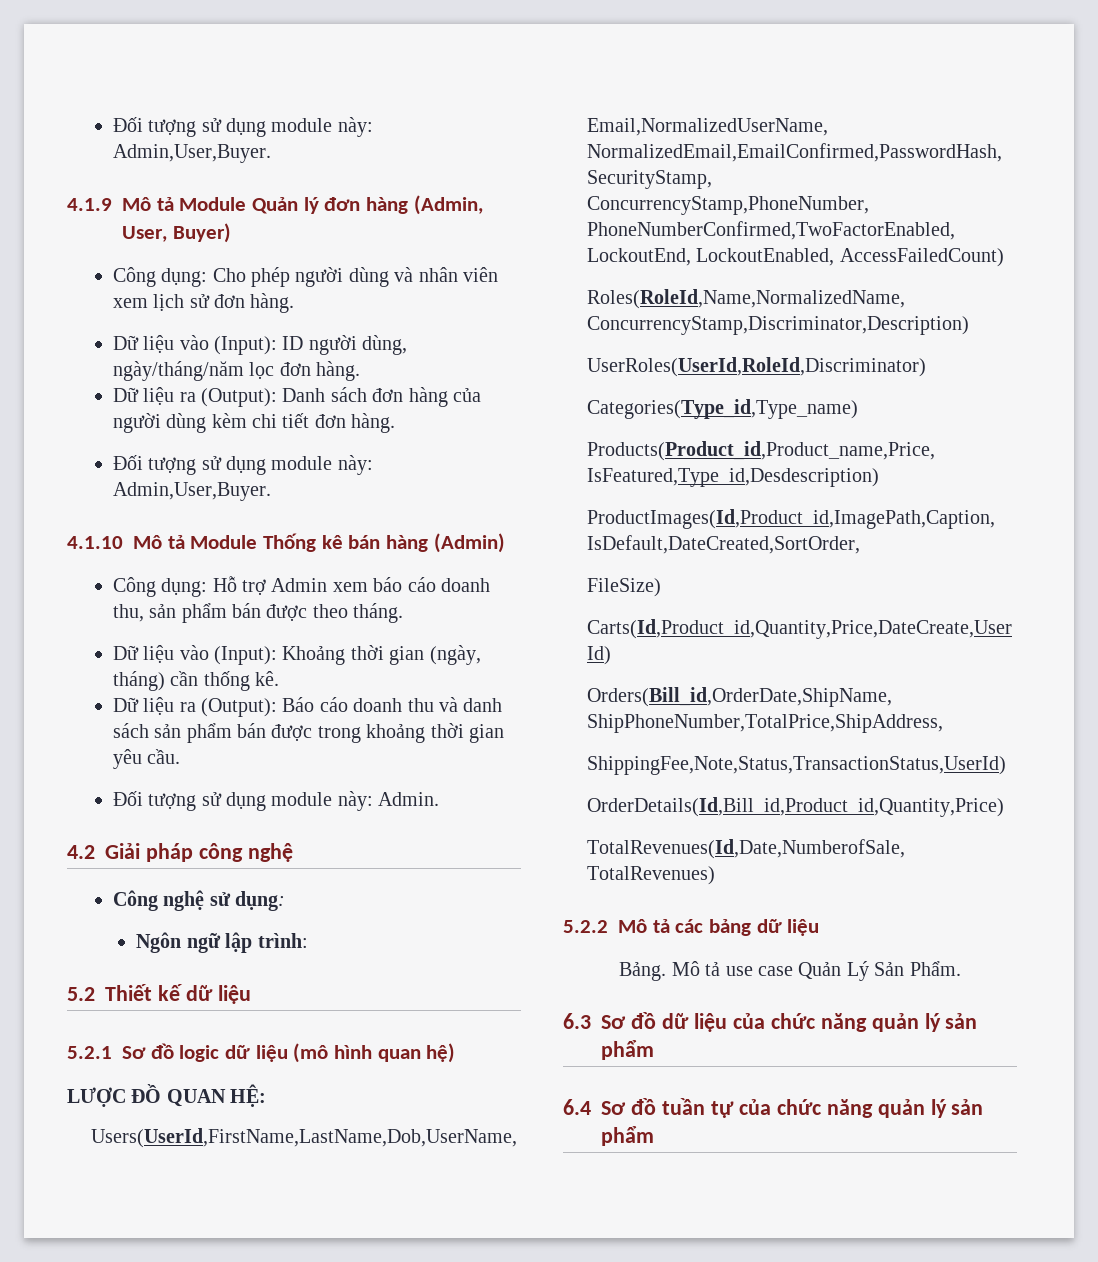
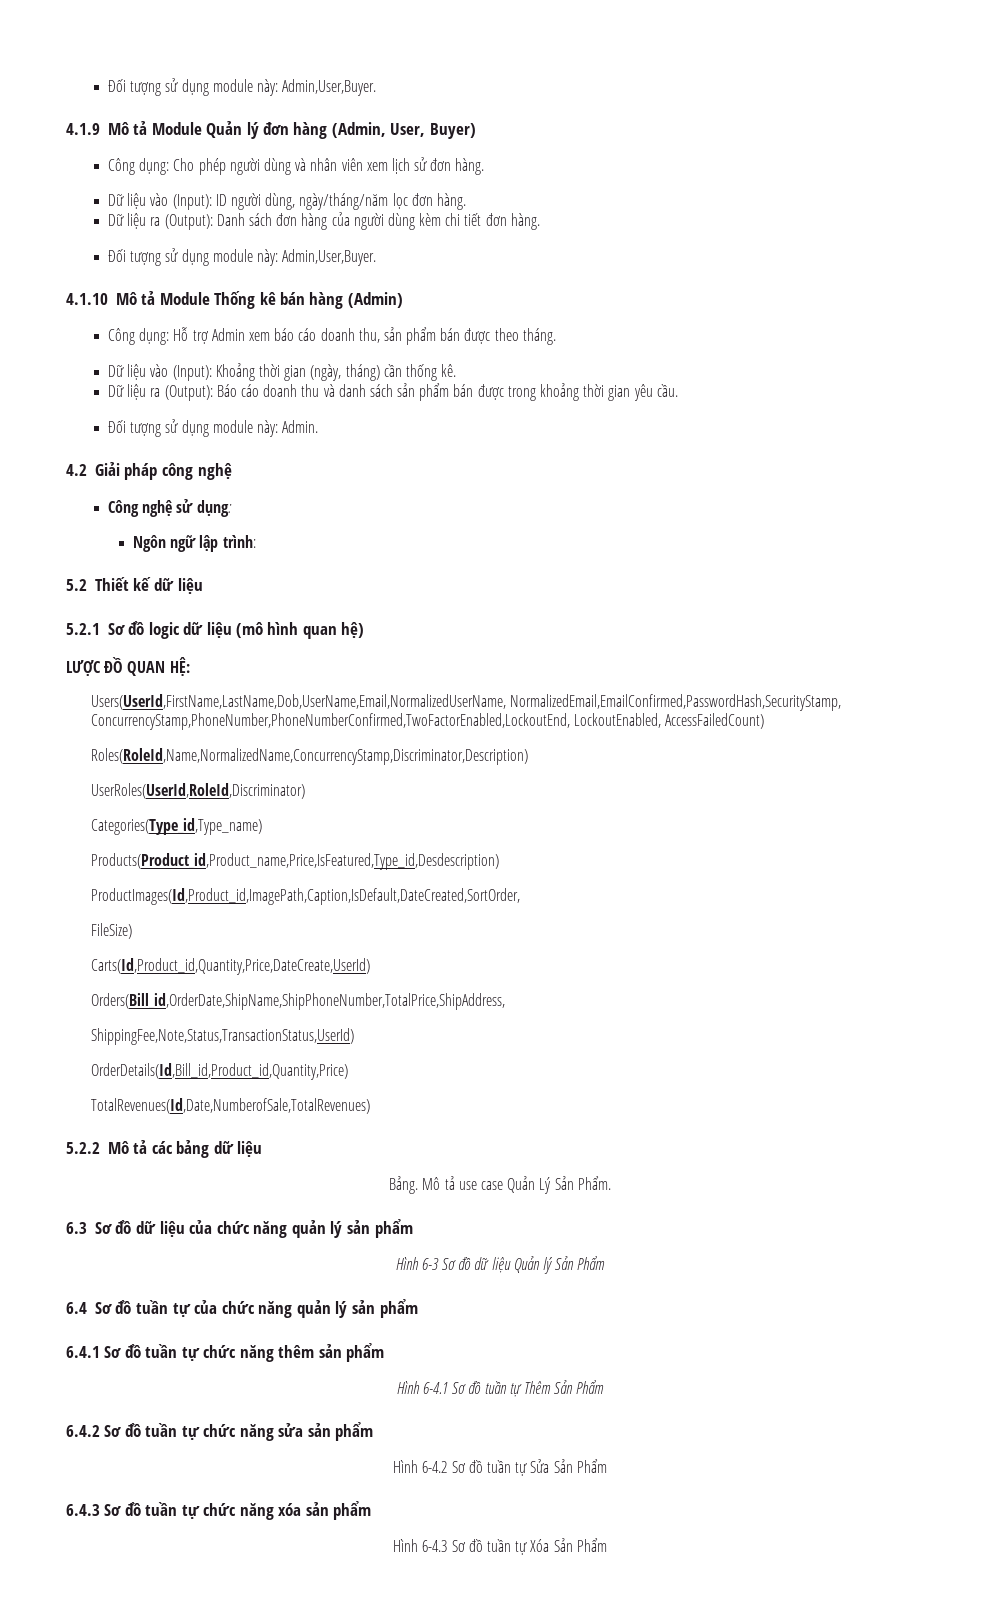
(654, 1050) none -> [395,1256,606,1274] // Hình 6-3 Sơ đồ dữ liệu Quản lý Sản Phẩm
(654, 1136) none -> [66,1343,385,1362] [396,1380,605,1397] [66,1422,374,1441] [393,1459,607,1476] [66,1501,372,1520] [393,1538,607,1555] // 6.4.1 Sơ đồ tuần tự chức năng thêm sản phẩm // Hình 6-4.1 Sơ đồ tuần tự Thêm Sản Phẩm // 6.4.2 Sơ đồ tuần tự chức năng sửa sản phẩm // Hình 6-4.2 Sơ đồ tuần tự Sửa Sản Phẩm // 6.4.3 Sơ đồ tuần tự chức năng xóa sản phẩm // Hình 6-4.3 Sơ đồ tuần tự Xóa Sản Phẩm

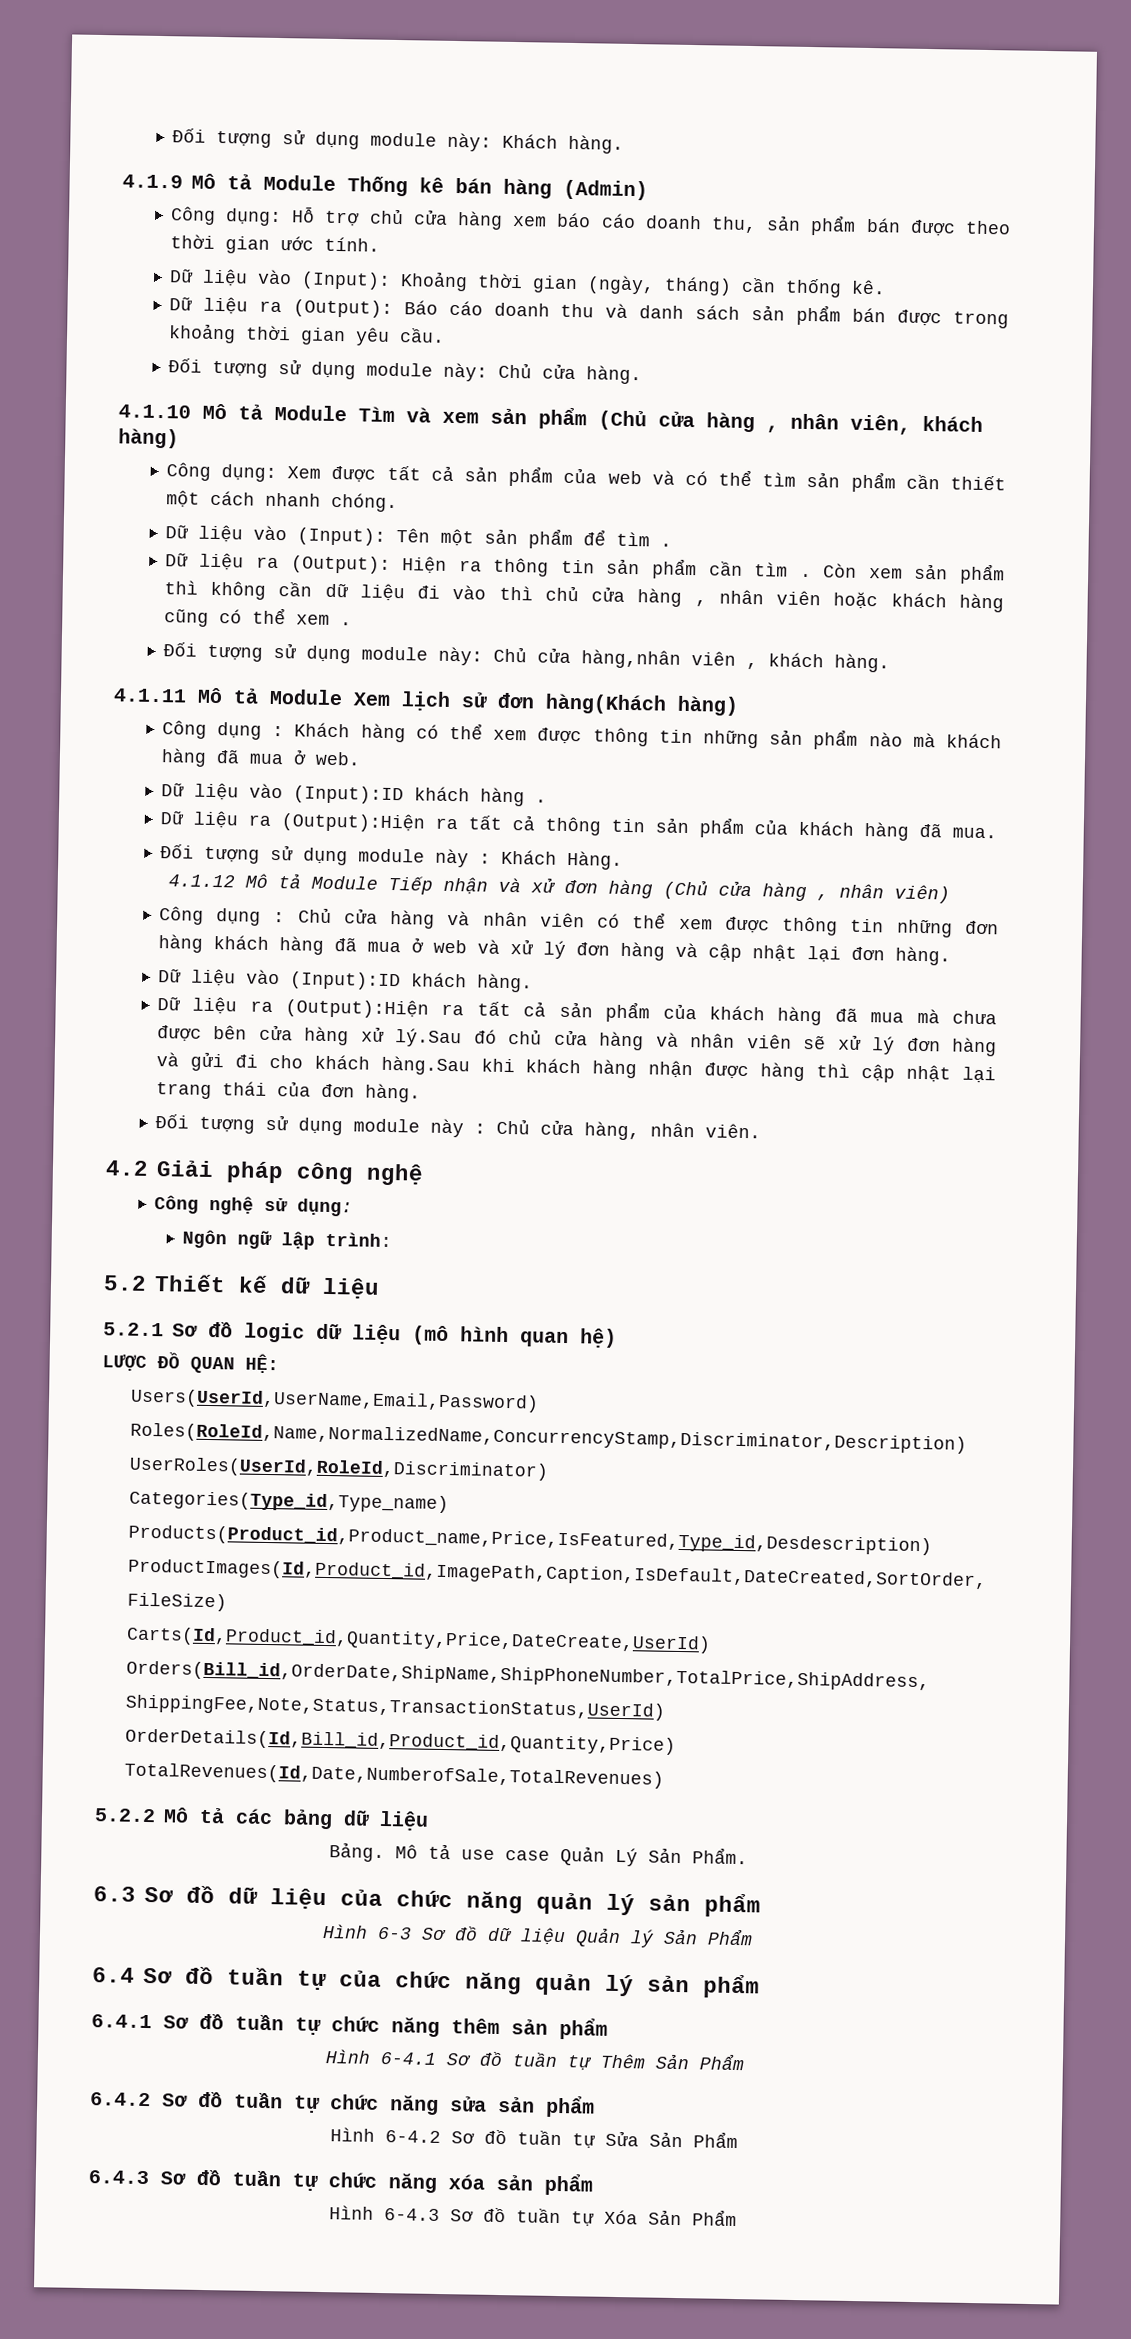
[108,78,377,96] [66,121,476,139] [108,157,485,175] [108,193,466,210] [108,212,540,230] [108,248,377,266] [66,293,108,305] Đối tượng sử dụng module này: Admin,User,Buyer. // 4.1.9 Mô tả Module Quản lý đơn hàng (Admin, User, Buyer) // Công dụng: Cho phép người dùng và nhân viên xem lịch sử đơn hàng. // Dữ liệu vào (Input): ID người dùng, ngày/tháng/năm lọc đơn hàng. // Dữ liệu ra (Output): Danh sách đơn hàng của người dùng kèm chi tiết đơn hàng. // Đối tượng sử dụng module này: Admin,User,Buyer. // 4.1.10 -> [171,128,624,154] [122,174,183,189] Đối tượng sử dụng module này: Khách hàng. // 4.1.9
[211,328,245,341] Admin -> [368,208,504,230] chủ cửa hàng
[522,328,556,345] tháng. -> [169,234,380,254] thời gian ước tính.
[282,420,319,433] Admin. -> [497,362,642,385] [118,403,983,435] [118,428,179,449] [165,462,1006,493] [165,490,398,513] [164,524,672,550] [164,552,1006,585] [163,580,1005,613] [163,607,352,627] [162,642,890,673] [113,687,739,716] [161,720,1003,750] [160,748,361,767] [160,782,547,807] [159,810,997,841] [159,844,623,870] [168,873,951,904] [158,906,1000,938] [157,934,951,966] [157,968,533,993] [156,996,997,1026] [156,1024,998,1057] [155,1051,997,1084] [155,1081,421,1103] [154,1114,761,1141] Chủ cửa hàng. // 4.1.10 Mô tả Module Tìm và xem sản phẩm (Chủ cửa hàng , nhân viên, khách hàng) // Công dụng: Xem được tất cả sản phẩm của web và có thể tìm sản phẩm cần thiết một cách nhanh chóng. // Dữ liệu vào (Input): Tên một sản phẩm để tìm . // Dữ liệu ra (Output): Hiện ra thông tin sản phẩm cần tìm . Còn xem sản phẩm thì không cần dữ liệu đi vào thì chủ cửa hàng , nhân viên hoặc khách hàng cũng có thể xem . // Đối tượng sử dụng module này: Chủ cửa hàng,nhân viên , khách hàng. // 4.1.11 Mô tả Module Xem lịch sử đơn hàng(Khách hàng) // Công dụng : Khách hàng có thể xem được thông tin những sản phẩm nào mà khách hàng đã mua ở web. // Dữ liệu vào (Input):ID khách hàng . // Dữ liệu ra (Output):Hiện ra tất cả thông tin sản phẩm của khách hàng đã mua. // Đối tượng sử dụng module này : Khách Hàng. // 4.1.12 Mô tả Module Tiếp nhận và xử đơn hàng (Chủ cửa hàng , nhân viên) // Công dụng : Chủ cửa hàng và nhân viên có thể xem được thông tin những đơn hàng khách hàng đã mua ở web và xử lý đơn hàng và cập nhật lại đơn hàng. // Dữ liệu vào (Input):ID khách hàng. // Dữ liệu ra (Output):Hiện ra tất cả sản phẩm của khách hàng đã mua mà chưa được bên cửa hàng xử lý.Sau đó chủ cửa hàng và nhân viên sẽ xử lý đơn hàng và gửi đi cho khách hàng.Sau khi khách hàng nhận được hàng thì cập nhật lại trang thái của đơn hàng. // Đối tượng sử dụng module này : Chủ cửa hàng, nhân viên.
[90,694,842,711] [90,713,765,730] Users(UserId,FirstName,LastName,Dob,UserName,Email,NormalizedUserName, NormalizedEmail,EmailConfirmed,PasswordHash,SecurityStamp, ConcurrencyStamp,PhoneNumber,PhoneNumberConfirmed,TwoFactorEnabled,LockoutEnd, LockoutEnabled, AccessFailedCount) -> [130,1388,540,1413] Users(UserId,UserName,Email,Password)

